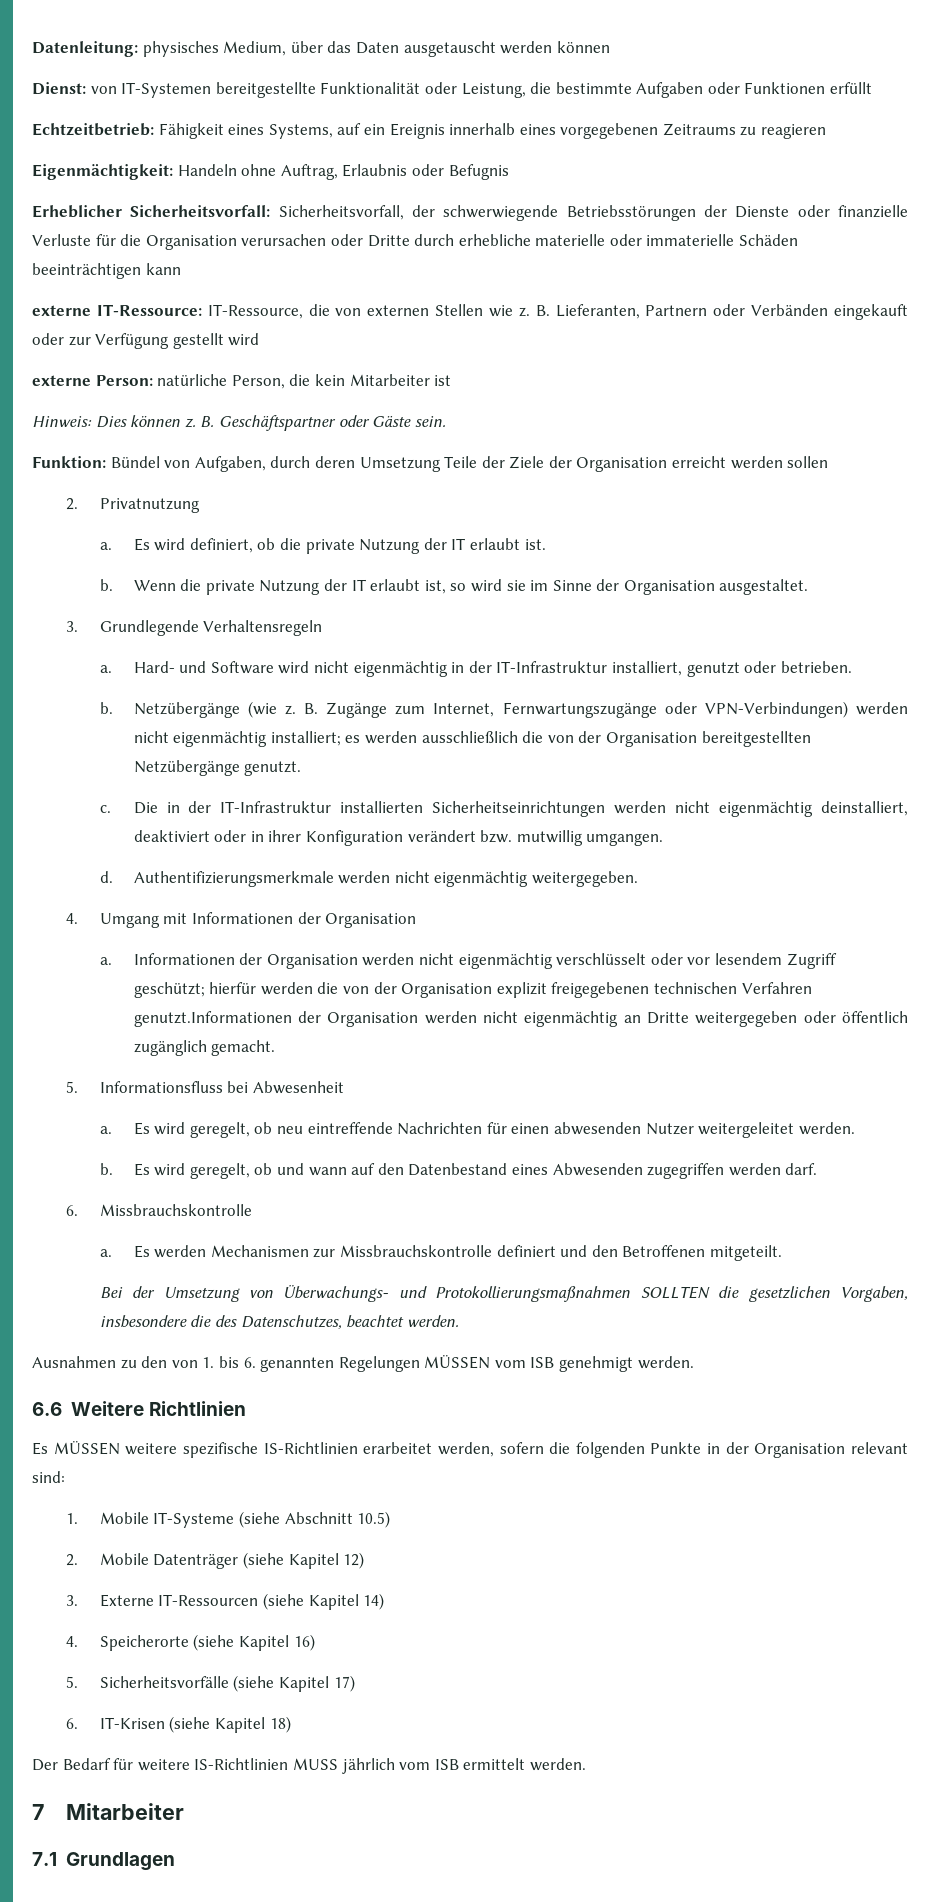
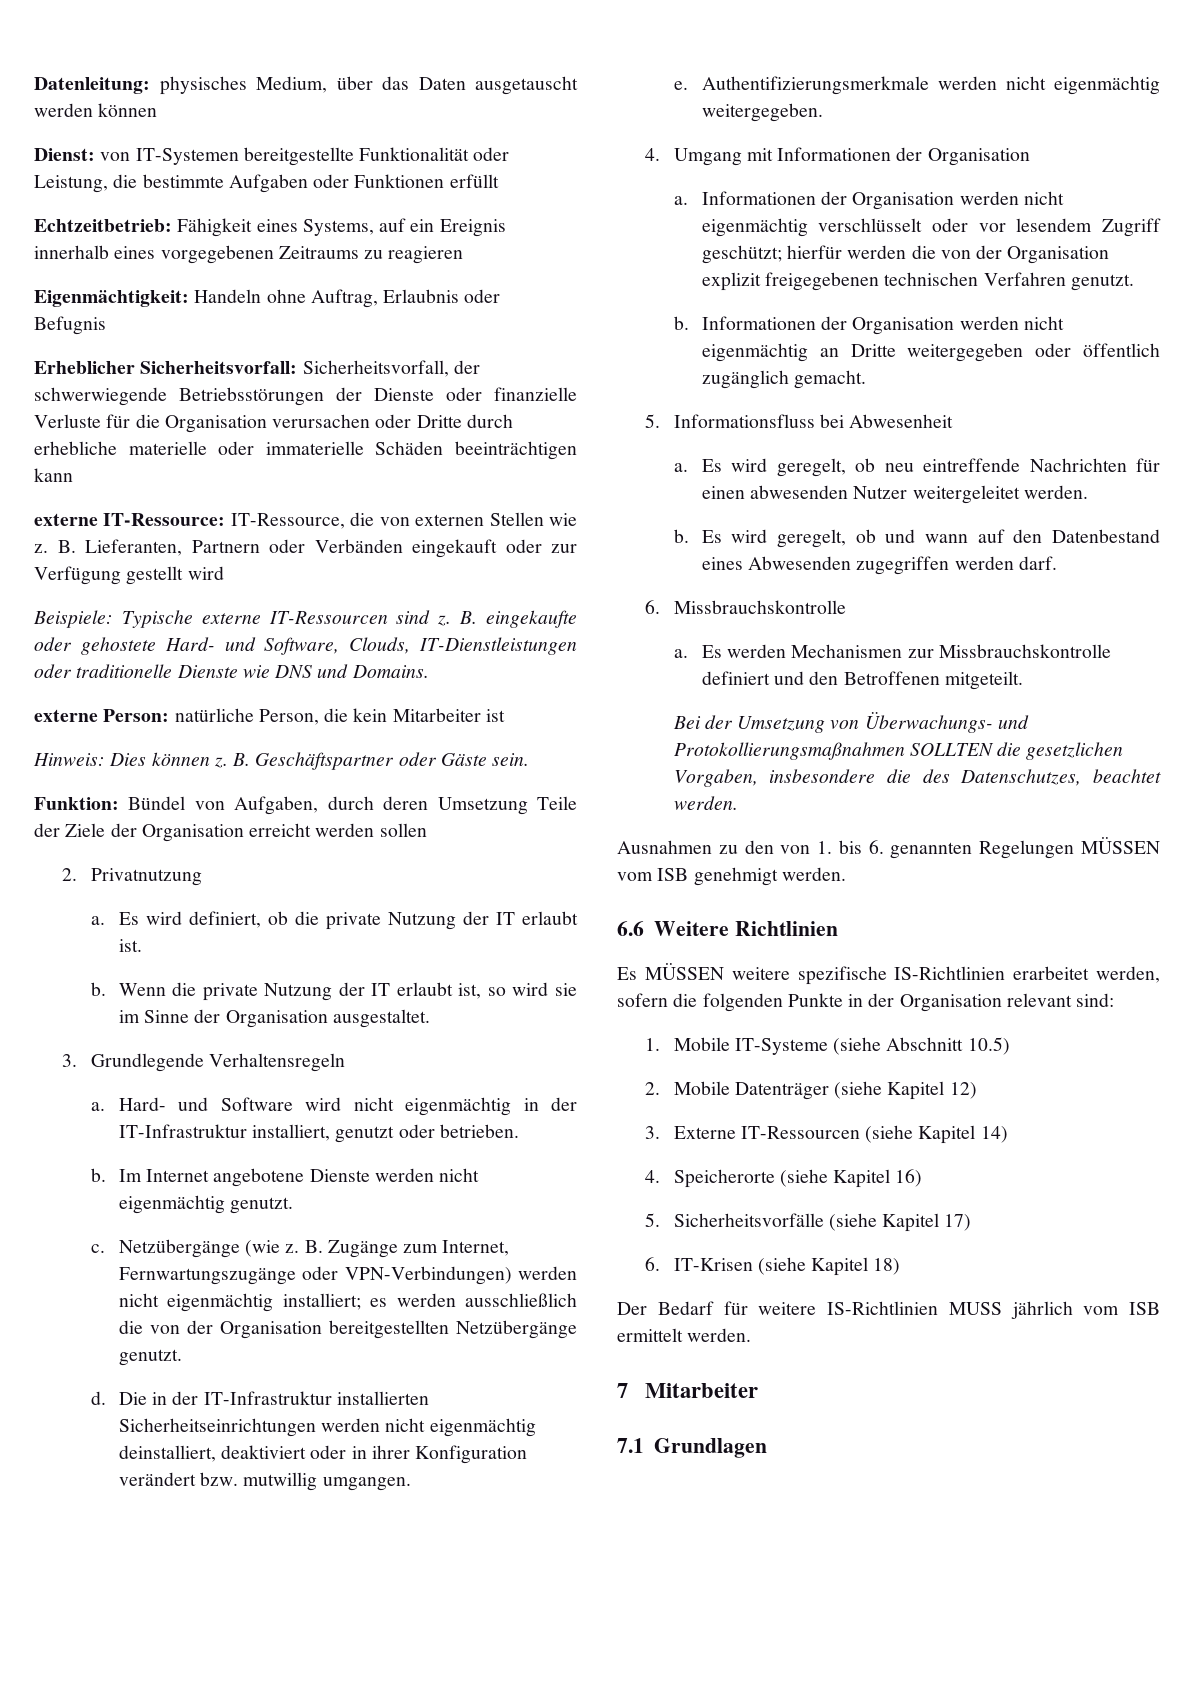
(260, 339) none -> [33,610,577,628] [34,637,577,655] [34,664,429,678] // Beispiele: Typische externe IT-Ressourcen sind z. B. eingekaufte oder gehostete Hard- und Software, Clouds, IT-Dienstleistungen oder traditionelle Dienste wie DNS und Domains.
(113, 708) none -> [118,1168,480,1187] [118,1195,294,1214] [90,1244,105,1253] Im Internet angebotene Dienste werden nicht eigenmächtig genutzt. // c.
[99,805,111,813] c. -> [90,1391,106,1405] d.
[99,871,113,883] d. -> [673,81,688,90] e.
[133,1011,292,1027] genutzt.Informationen -> [1070,274,1134,291] [673,316,816,330] genutzt. // b. Informationen

